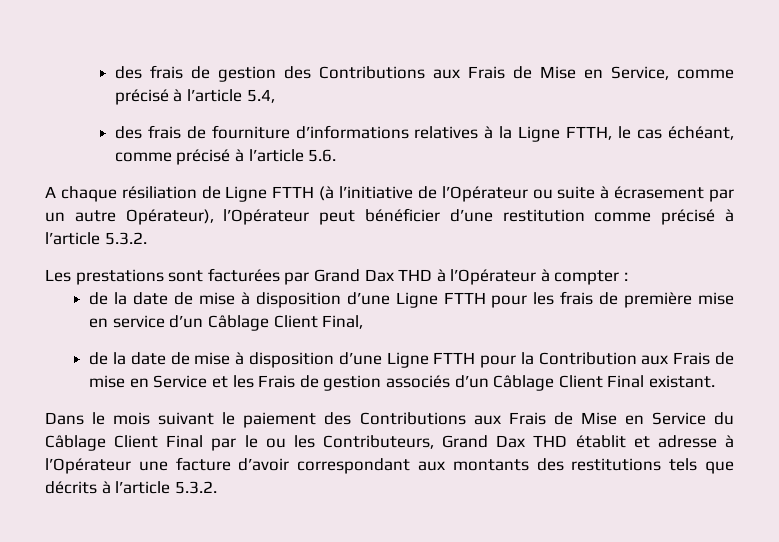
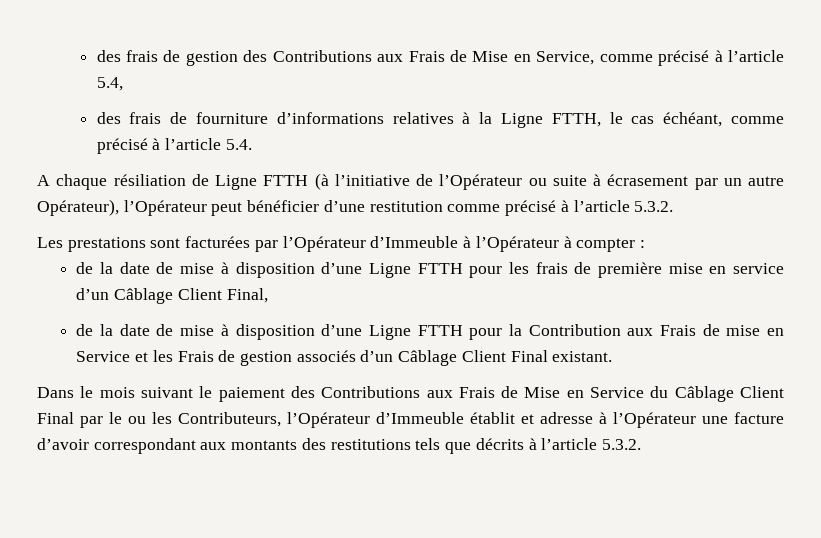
[308,149,337,162] 5.6. -> [225,139,252,150] 5.4.
[313,269,433,282] Grand Dax THD -> [282,236,459,252] l’Opérateur d’Immeuble
[442,435,568,448] Grand Dax THD -> [287,412,464,428] l’Opérateur d’Immeuble

